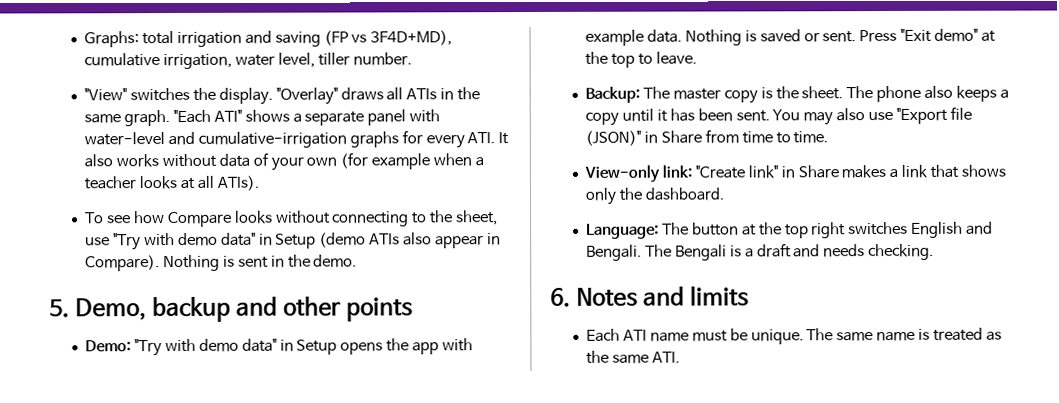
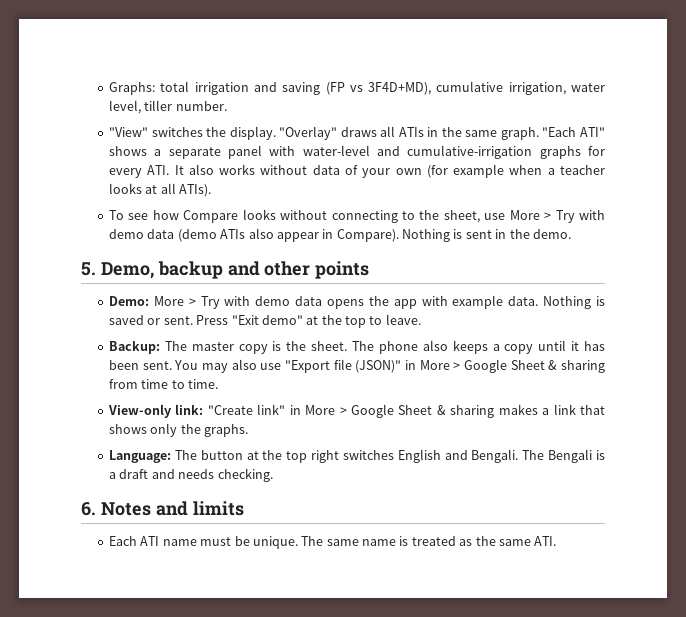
[112,232,317,251] "Try with demo data" in Setup -> [509,210,606,223] [109,229,175,239] More > Try with demo data
[133,338,338,357] "Try with demo data" in Setup -> [153,296,323,309] More > Try with demo data
[660,130,702,144] Share -> [419,359,605,373] More > Google Sheet & sharing
[797,165,839,179] Share -> [305,404,495,418] More > Google Sheet & sharing
[644,187,724,201] dashboard. -> [204,424,249,437] graphs.

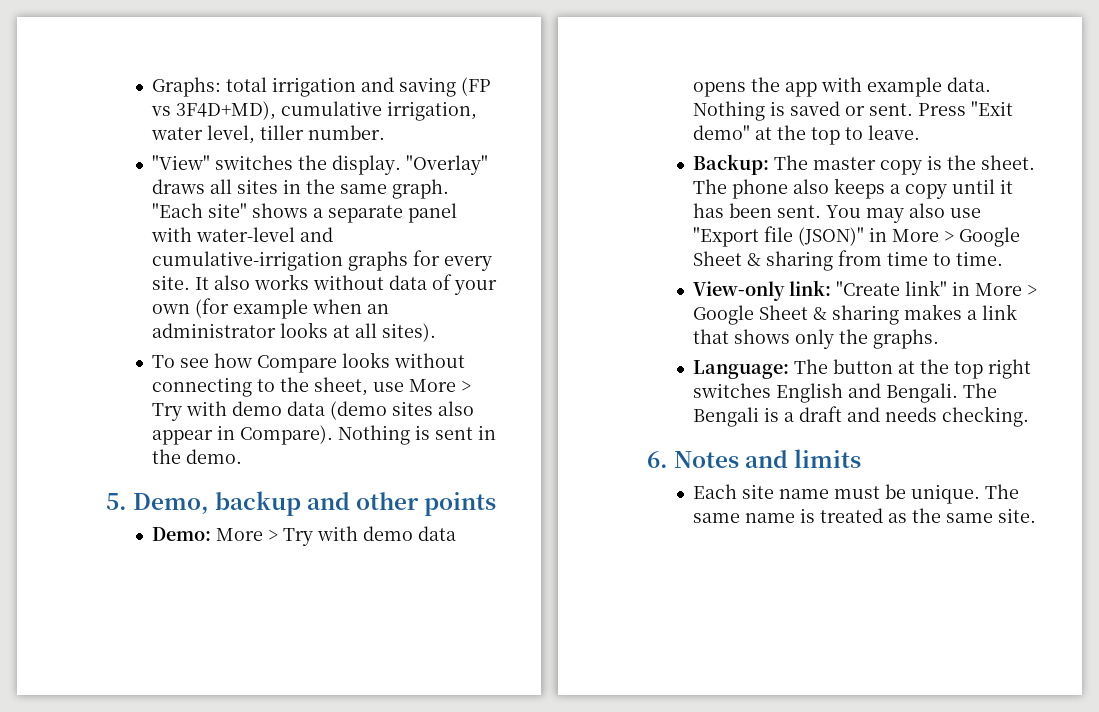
[398,127,424,137] ATIs -> [236,179,278,194] sites
[580,127,606,137] ATI" -> [207,203,247,218] site"
[147,165,170,175] ATI. -> [151,275,190,290] site.
[547,165,605,175] a teacher -> [366,304,389,314] [151,323,276,338] an administrator
[179,184,212,197] ATIs). -> [381,323,436,342] sites).
[220,229,246,239] ATIs -> [391,401,433,416] sites
[140,536,160,546] ATI -> [741,484,774,499] site
[534,536,557,546] ATI. -> [997,508,1036,523] site.

